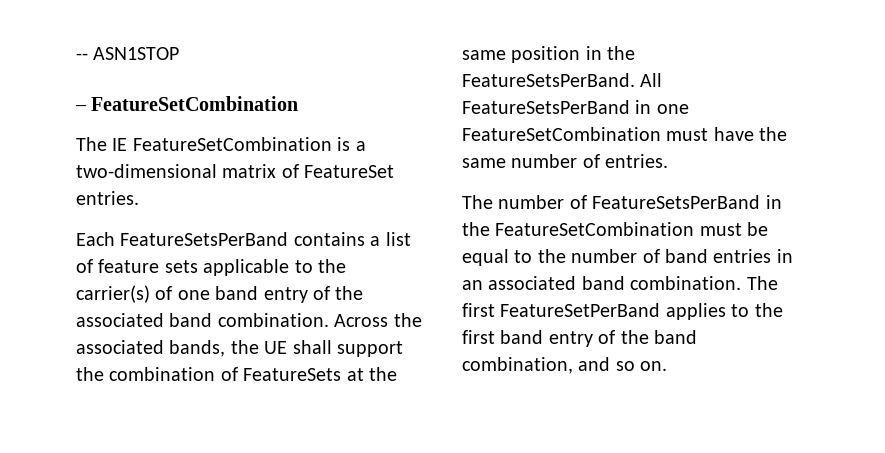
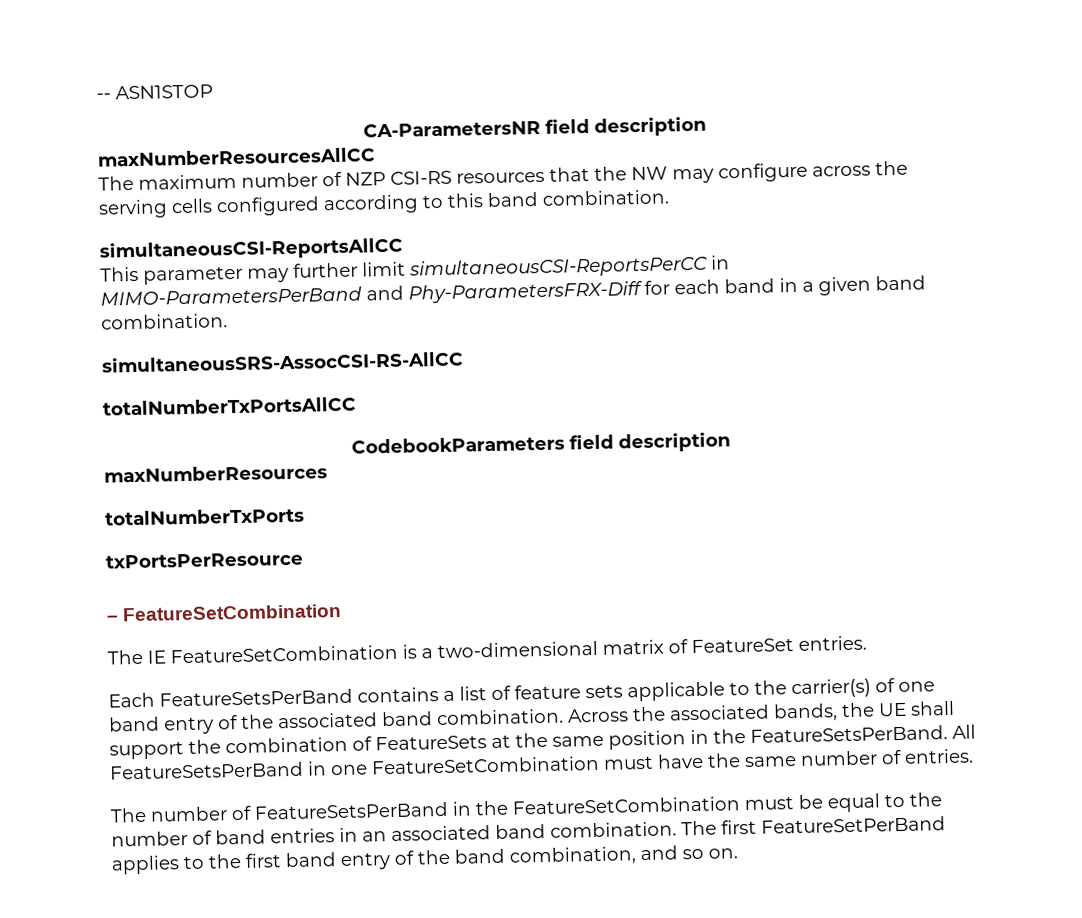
(180, 53) none -> [362,115,707,138] [97,147,376,167] [98,160,908,191] [98,189,669,219] [99,236,403,262] [100,255,730,285] [100,275,926,306] [101,313,228,330] [101,350,464,373] [102,396,357,416] [350,431,731,454] [104,464,328,483] [104,507,305,526] [105,551,304,569] // CA-ParametersNR field description // maxNumberResourcesAllCC // The maximum number of NZP CSI-RS resources that the NW may configure across the serving cells configured according to this band combination. // simultaneousCSI-ReportsAllCC // This parameter may further limit simultaneousCSI-ReportsPerCC in MIMO-ParametersPerBand and Phy-ParametersFRX-Diff for each band in a given band combination. // simultaneousSRS-AssocCSI-RS-AllCC // totalNumberTxPortsAllCC // CodebookParameters field description // maxNumberResources // totalNumberTxPorts // txPortsPerResource

